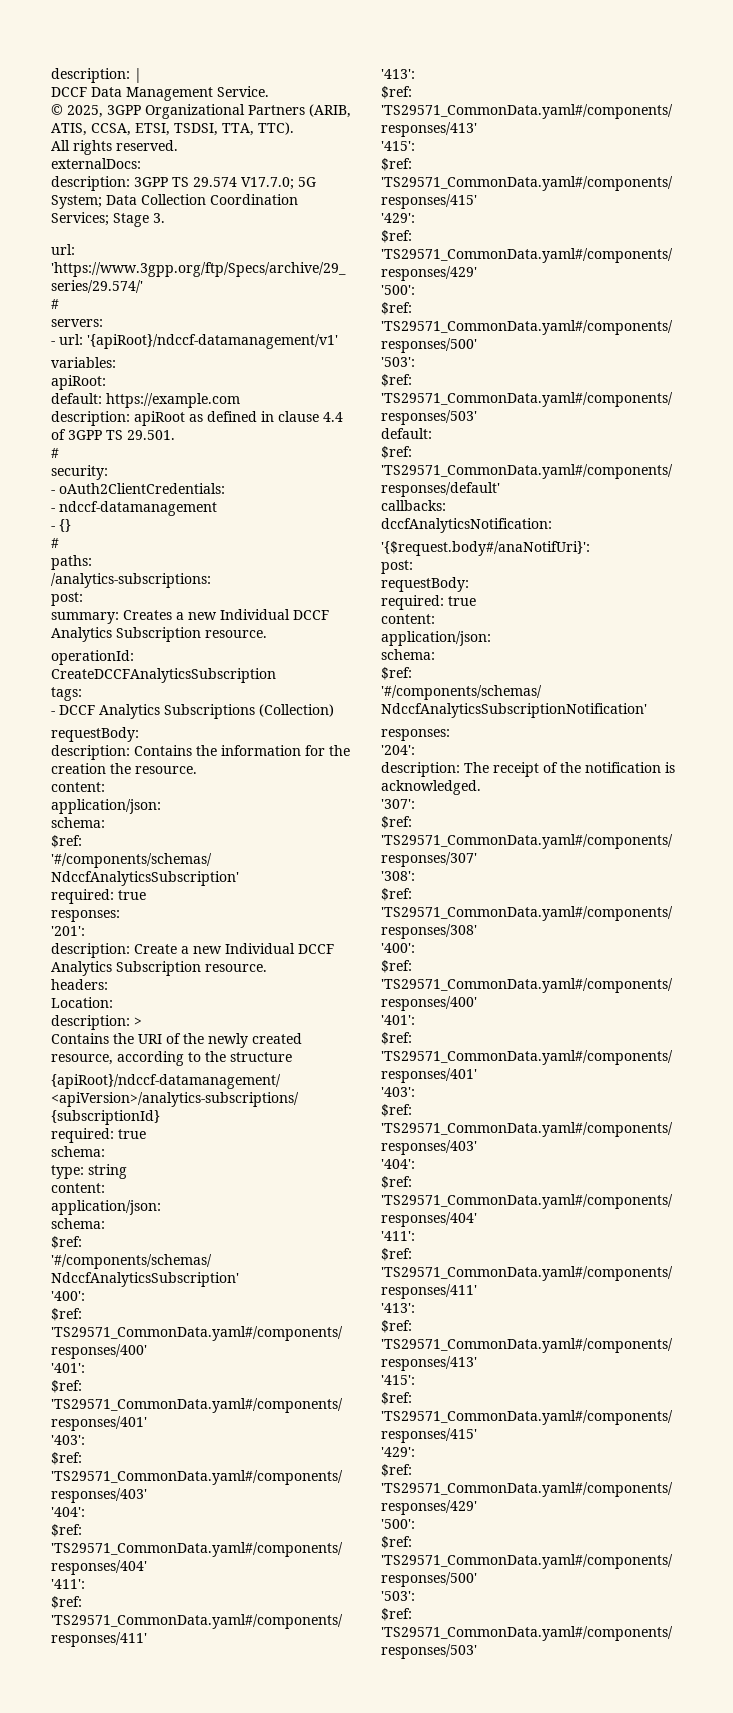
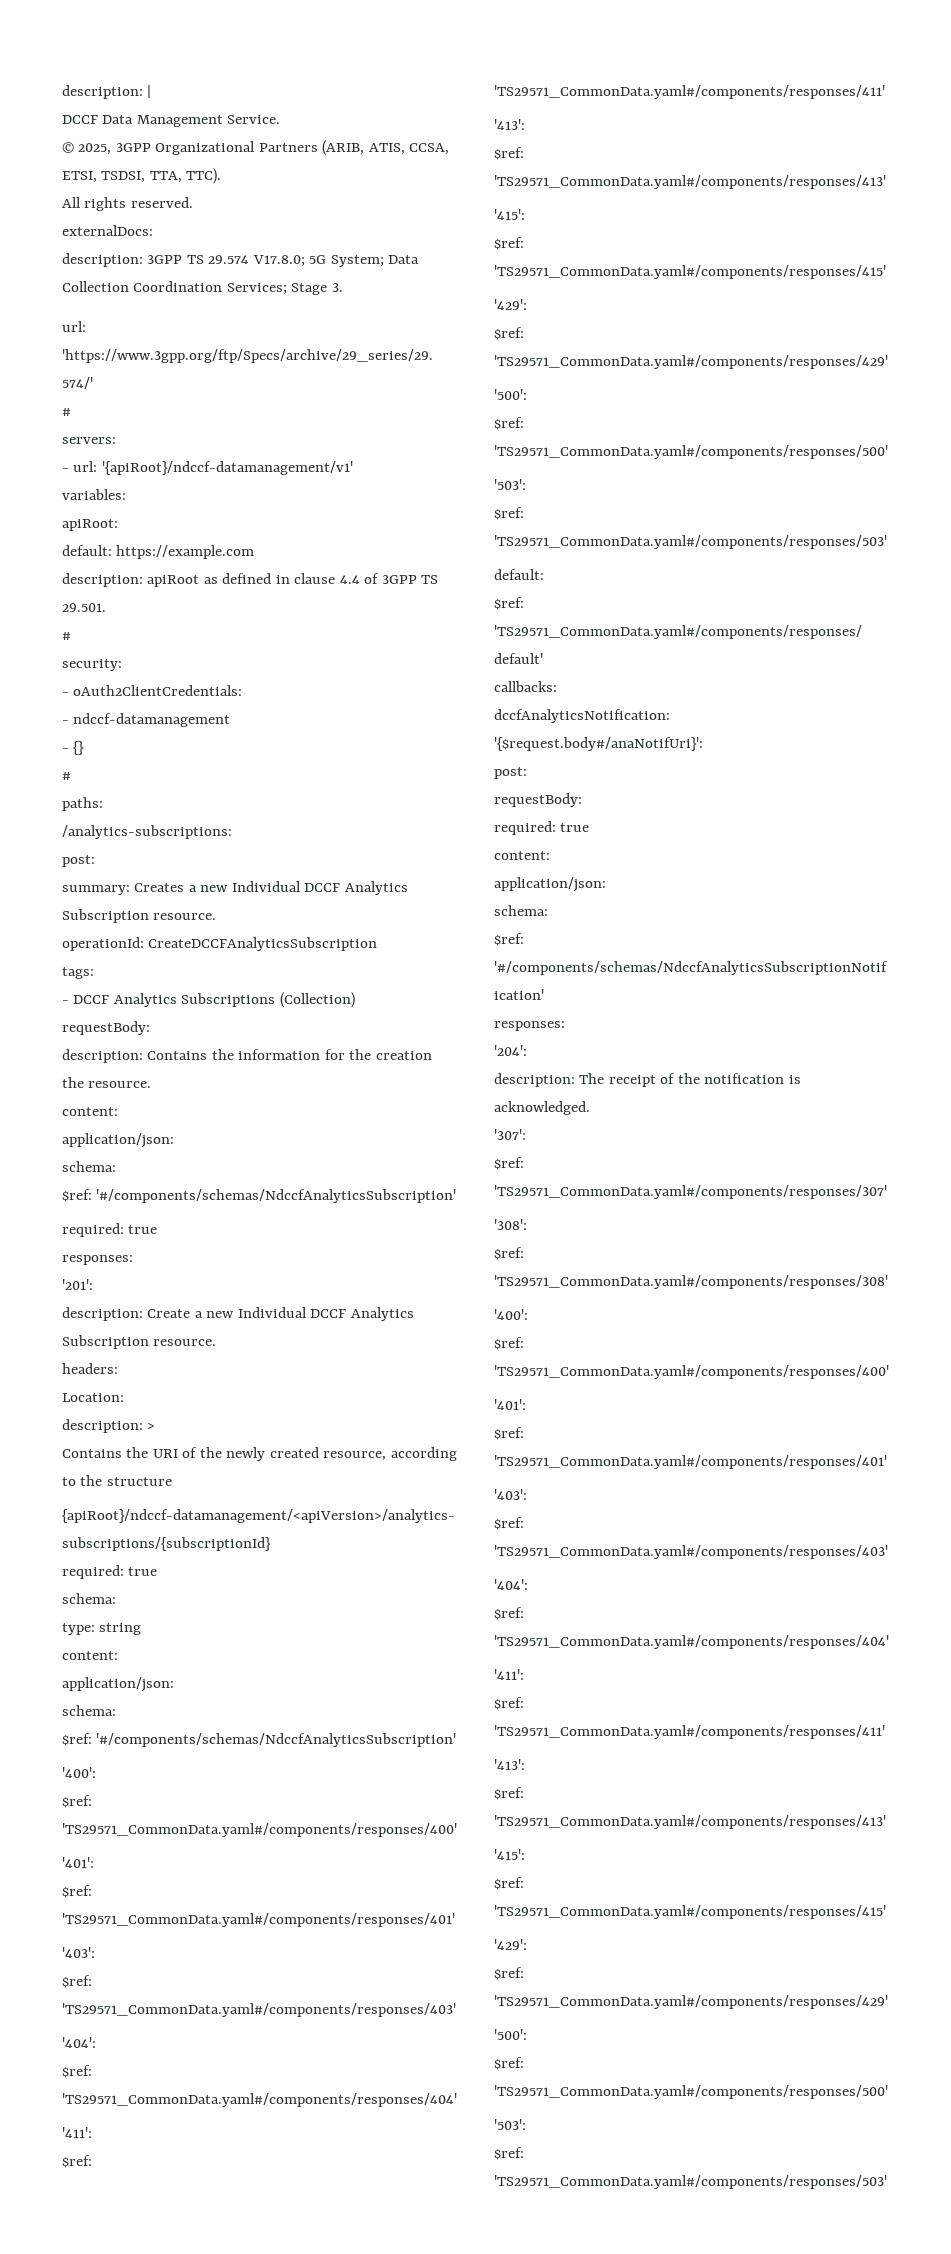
[241,177,294,190] V17.7.0; -> [252,255,305,267] V17.8.0;

